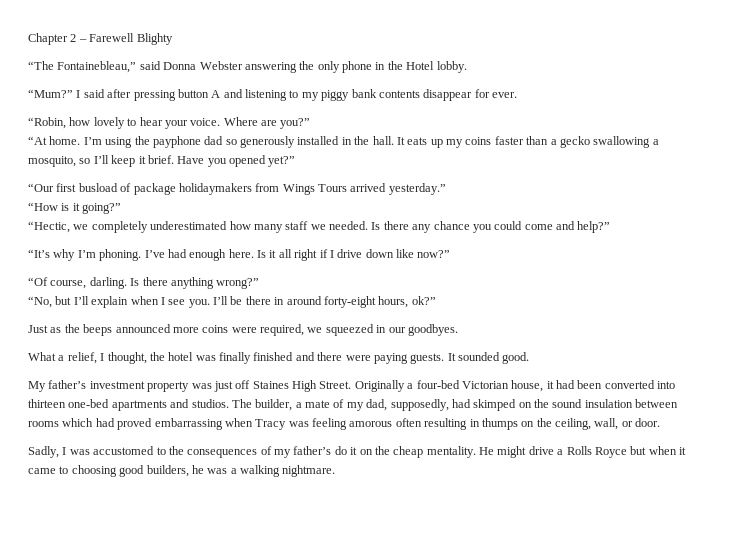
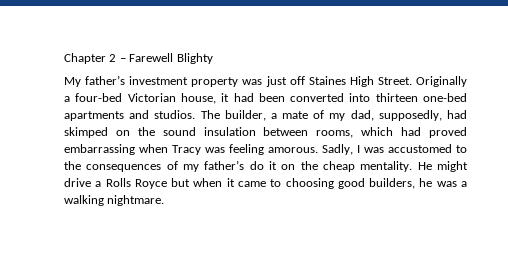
[28,61,467,73] [28,89,517,101] [28,117,311,129] [28,136,659,148] [28,155,296,167] [28,183,446,195] [28,202,122,214] [28,221,611,233] [28,249,451,261] [28,277,260,289] [28,296,436,308] [28,324,458,336] [28,352,530,364] // “The Fontainebleau,” said Donna Webster answering the only phone in the Hotel lobby. // “Mum?” I said after pressing button A and listening to my piggy bank contents disappear for ever. // “Robin, how lovely to hear your voice. Where are you?” // “At home. I’m using the payphone dad so generously installed in the hall. It eats up my coins faster than a gecko swallowing a mosquito, so I’ll keep it brief. Have you opened yet?” // “Our first busload of package holidaymakers from Wings Tours arrived yesterday.” // “How is it going?” // “Hectic, we completely underestimated how many staff we needed. Is there any chance you could come and help?” // “It’s why I’m phoning. I’ve had enough here. Is it all right if I drive down like now?” // “Of course, darling. Is there anything wrong?” // “No, but I’ll explain when I see you. I’ll be there in around forty-eight hours, ok?” // Just as the beeps announced more coins were required, we squeezed in our goodbyes. // What a relief, I thought, the hotel was finally finished and there were paying guests. It sounded good. -> (213, 58) none
[28,421,59,427] rooms -> [316,130,354,138] rooms,
[349,418,661,430] amorous often resulting in thumps on the ceiling, wall, or door. // -> [268,147,318,153] amorous.

